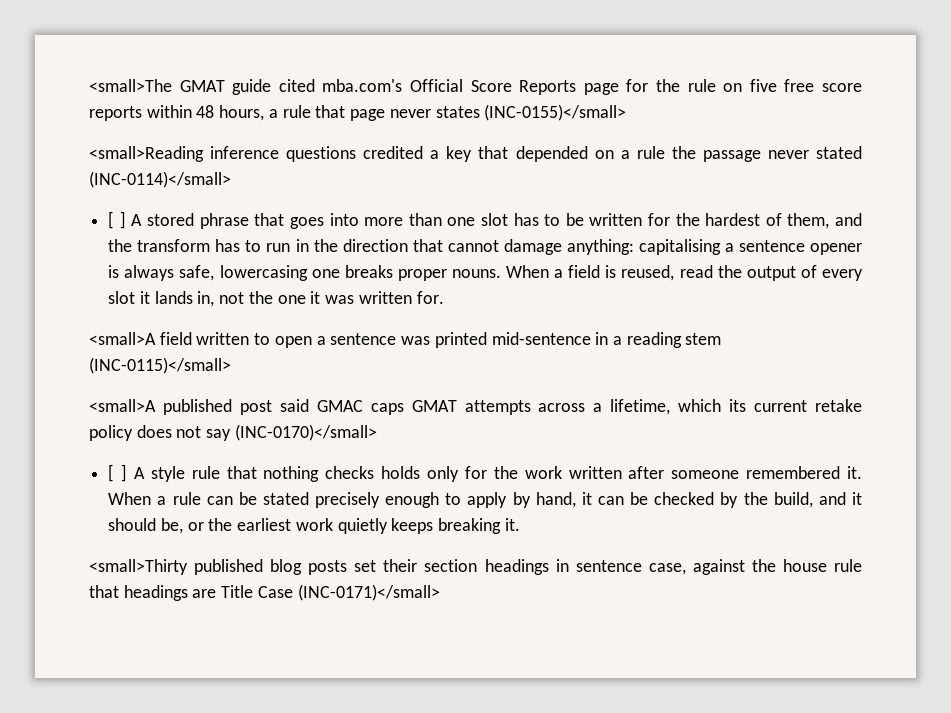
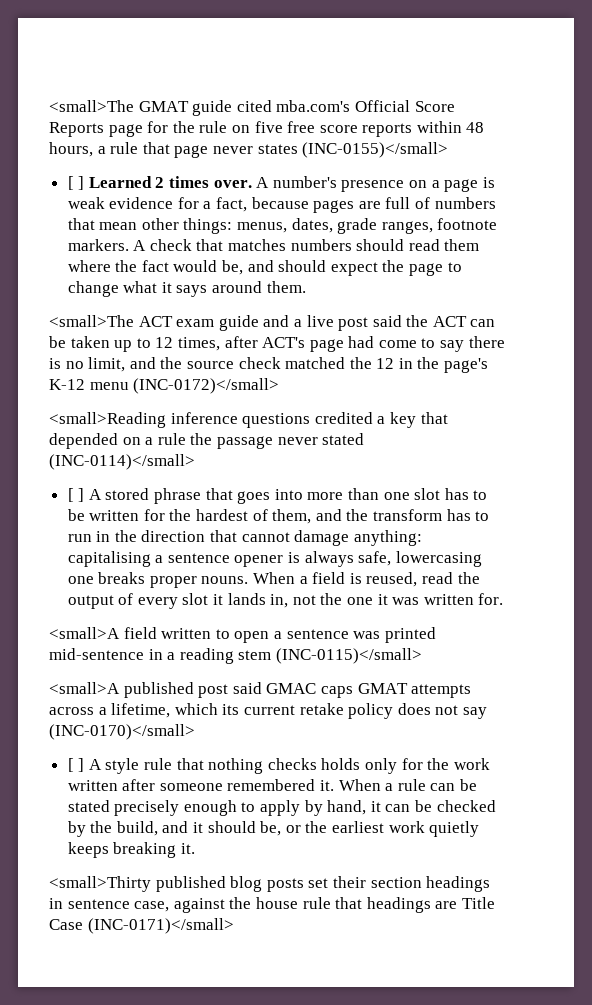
(627, 112) none -> [67,176,495,192] [67,197,496,213] [67,218,498,234] [67,239,480,251] [67,260,462,276] [67,281,306,297] [49,315,496,331] [49,336,505,352] [49,357,489,373] [49,378,280,394] // [ ] Learned 2 times over. A number's presence on a page is weak evidence for a fact, because pages are full of numbers that mean other things: menus, dates, grade ranges, footnote markers. A check that matches numbers should read them where the fact would be, and should expect the page to change what it says around them. // <small>The ACT exam guide and a live post said the ACT can be taken up to 12 times, after ACT's page had come to say there is no limit, and the source check matched the 12 in the page's K-12 menu (INC-0172)</small>

